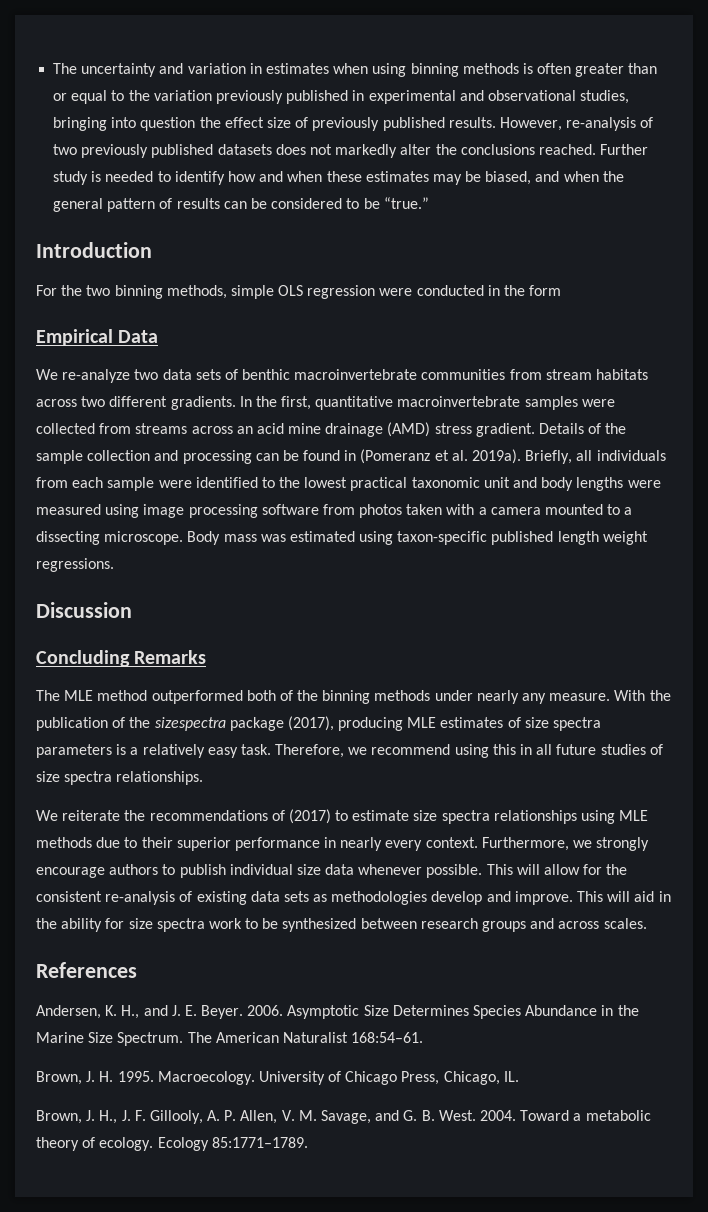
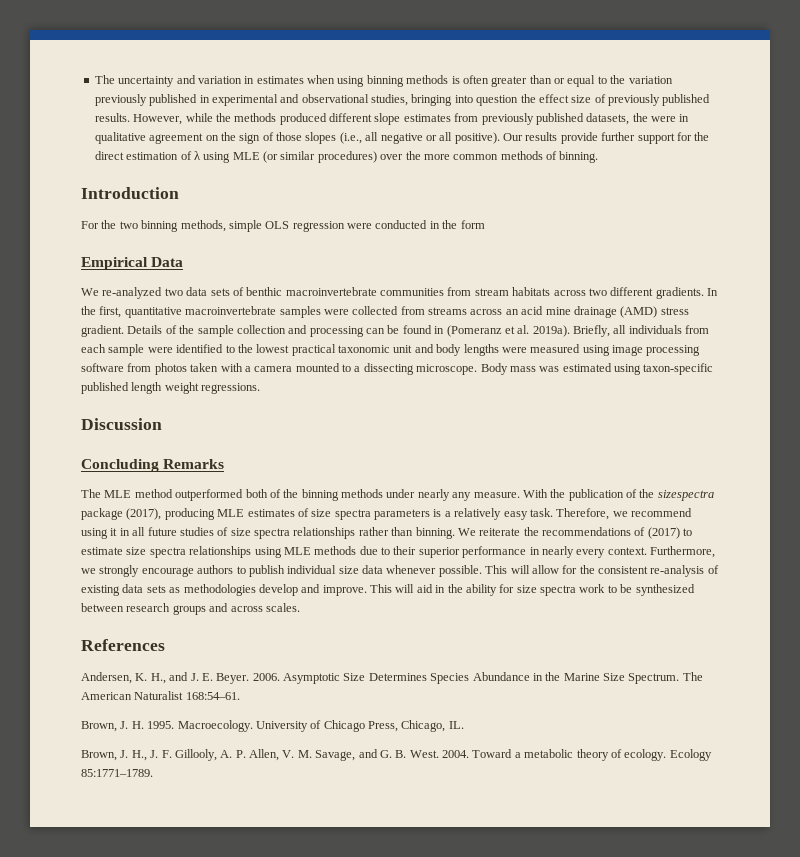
[566,117,654,131] [53,144,649,158] [53,171,624,185] [53,197,429,212] re-analysis of two previously published datasets does not markedly alter the conclusions reached. Further study is needed to identify how and when these estimates may be biased, and when the general pattern of results can be considered to be “true.” -> [185,113,690,125] [94,132,710,144] [94,151,599,163] while the methods produced different slope estimates from previously published datasets, the were in qualitative agreement on the sign of those slopes (i.e., all negative or all positive). Our results provide further support for the direct estimation of λ using MLE (or similar procedures) over the more common methods of binning.
[62,369,131,383] re-analyze -> [102,287,163,299] re-analyzed
[492,744,516,755] this -> [110,528,118,536] it
[116,771,204,785] relationships. // -> [293,527,455,539] relationships rather than binning.

